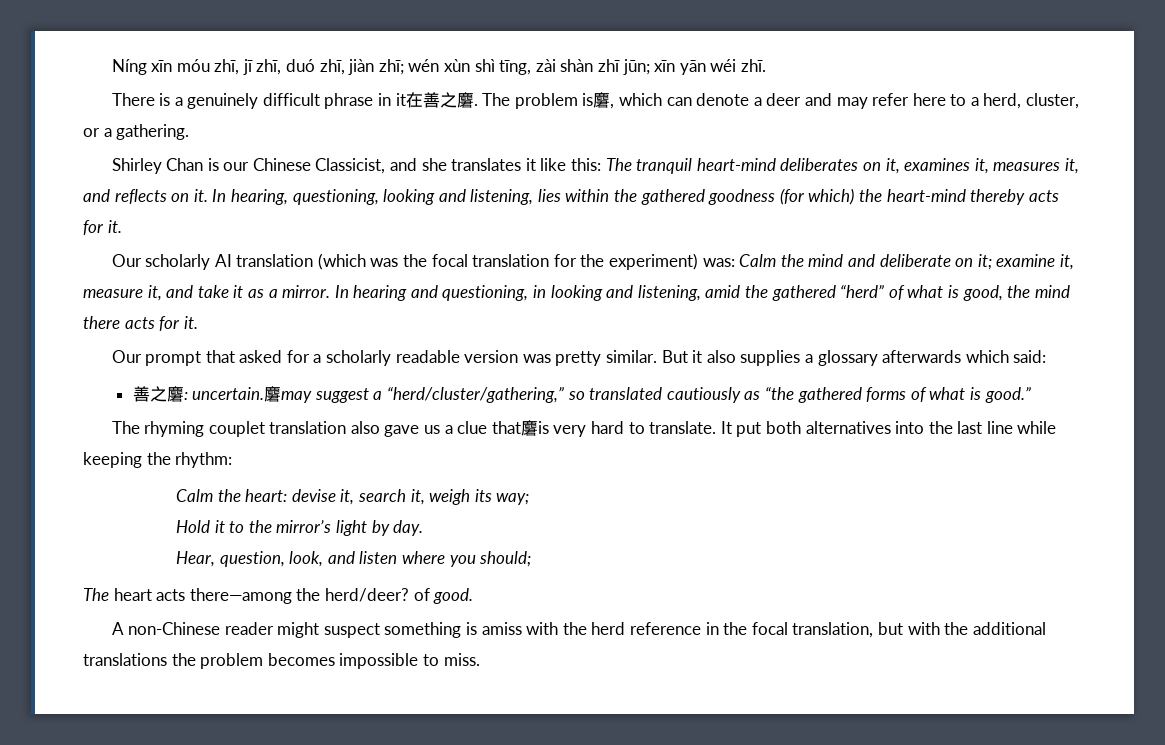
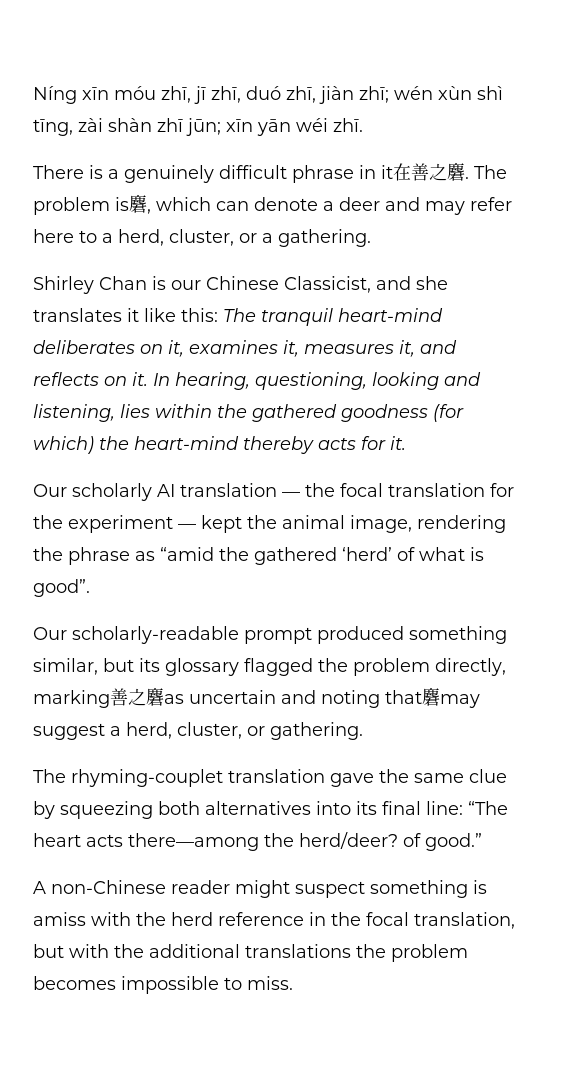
[317,253,399,270] (which was -> [282,492,300,497] —
[608,253,1074,270] [83,285,1070,301] [83,316,198,331] [111,350,1047,366] [132,386,1031,403] [111,420,1057,437] [83,452,233,468] [176,489,530,505] [176,520,424,536] [176,551,532,567] [83,588,109,601] experiment) was: Calm the mind and deliberate on it; examine it, measure it, and take it as a mirror. In hearing and questioning, in looking and listening, amid the gathered “herd” of what is good, the mind there acts for it. // Our prompt that asked for a scholarly readable version was pretty similar. But it also supplies a glossary afterwards which said: // 善之麏: uncertain.麏may suggest a “herd/cluster/gathering,” so translated cautiously as “the gathered forms of what is good.” // The rhyming couplet translation also gave us a clue that麏is very hard to translate. It put both alternatives into the last line while keeping the rhythm: // Calm the heart: devise it, search it, weigh its way; // Hold it to the mirror’s light by day. // Hear, question, look, and listen where you should; // The -> [68,515,506,533] [33,547,484,565] [33,579,90,597] [33,626,507,644] [33,658,506,676] [33,687,480,708] [33,722,363,740] [33,769,507,787] [33,801,508,819] experiment — kept the animal image, rendering the phrase as “amid the gathered ‘herd’ of what is good”. // Our scholarly-readable prompt produced something similar, but its glossary flagged the problem directly, marking善之麏as uncertain and noting that麏may suggest a herd, cluster, or gathering. // The rhyming-couplet translation gave the same clue by squeezing both alternatives into its final line: “The
[433,588,474,604] good. -> [425,833,482,851] good.”

